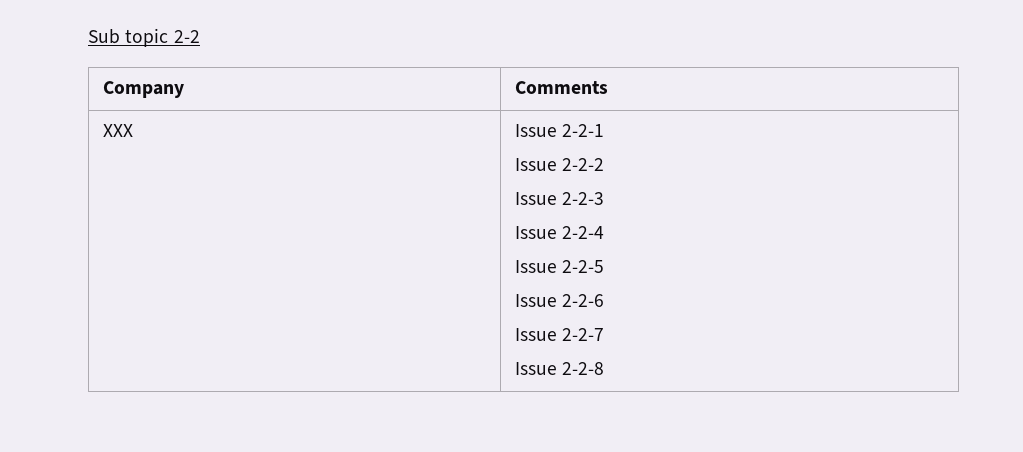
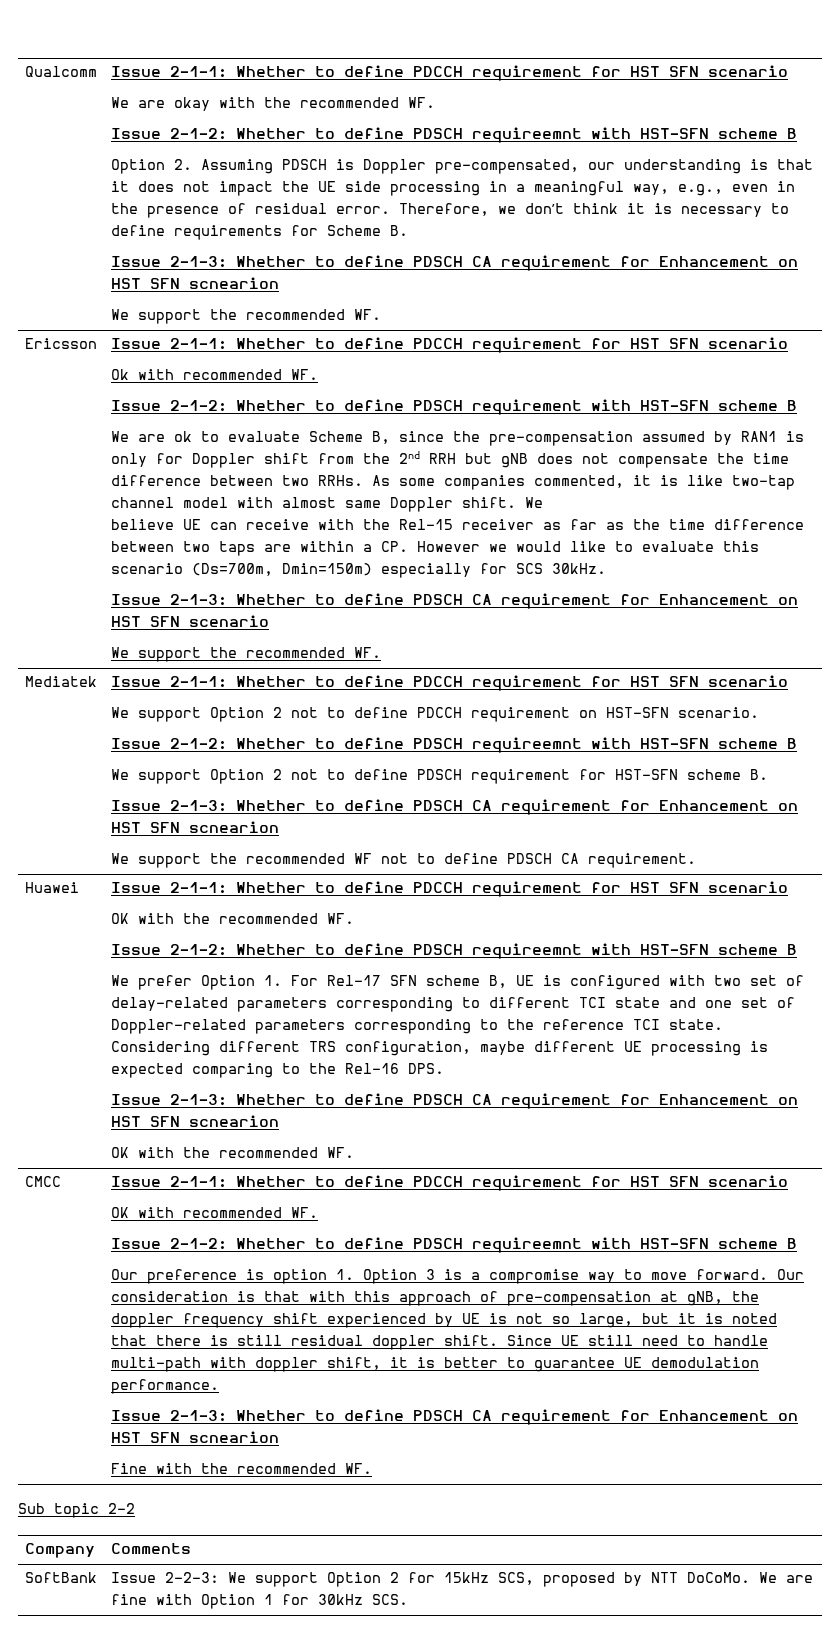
(88, 36) none -> [24,66,97,77] [110,65,788,81] [110,97,435,111] [110,127,797,143] [110,159,813,174] [110,181,795,196] [110,203,789,218] [110,225,408,240] [110,255,798,271] [110,277,279,289] [110,309,381,324] [24,338,97,349] [110,337,788,353] [110,369,318,380] [110,399,797,415] [110,431,804,446] [110,451,789,468] [110,475,795,490] [110,497,543,512] [110,519,804,530] [110,541,759,556] [110,563,606,578] [110,593,798,609] [110,615,269,627] [110,647,381,662] [24,676,97,687] [110,675,788,691] [110,707,759,722] [110,737,797,753] [110,769,768,784] [110,799,798,815] [110,821,279,833] [110,853,696,868] [24,882,79,893] [110,881,788,897] [110,913,354,924] [110,943,797,959] [110,975,804,990] [110,997,795,1012] [110,1019,723,1034] [110,1041,768,1056] [110,1063,444,1078] [110,1093,798,1109] [110,1115,279,1127] [110,1147,354,1158] [24,1176,61,1187] [110,1175,788,1191] [110,1207,318,1218] [110,1237,797,1253] [110,1269,804,1284] [110,1291,759,1306] [110,1313,777,1328] [110,1335,768,1350] [110,1357,759,1372] [110,1379,219,1394] [110,1409,798,1425] [110,1431,279,1443] [110,1463,372,1474] Qualcomm | Issue 2-1-1: Whether to define PDCCH requirement for HST SFN scenario // We are okay with the recommended WF. // Issue 2-1-2: Whether to define PDSCH requireemnt with HST-SFN scheme B // Option 2. Assuming PDSCH is Doppler pre-compensated, our understanding is that it does not impact the UE side processing in a meaningful way, e.g., even in the presence of residual error. Therefore, we don’t think it is necessary to define requirements for Scheme B. // Issue 2-1-3: Whether to define PDSCH CA requirement for Enhancement on HST SFN scnearion // We support the recommended WF. // Ericsson | Issue 2-1-1: Whether to define PDCCH requirement for HST SFN scenario // Ok with recommended WF. // Issue 2-1-2: Whether to define PDSCH requirement with HST-SFN scheme B // We are ok to evaluate Scheme B, since the pre-compensation assumed by RAN1 is only for Doppler shift from the 2nd RRH but gNB does not compensate the time difference between two RRHs. As some companies commented, it is like two-tap channel model with almost same Doppler shift. We // believe UE can receive with the Rel-15 receiver as far as the time difference between two taps are within a CP. However we would like to evaluate this scenario (Ds=700m, Dmin=150m) especially for SCS 30kHz. // Issue 2-1-3: Whether to define PDSCH CA requirement for Enhancement on HST SFN scenario // We support the recommended WF. // Mediatek | Issue 2-1-1: Whether to define PDCCH requirement for HST SFN scenario // We support Option 2 not to define PDCCH requirement on HST-SFN scenario. // Issue 2-1-2: Whether to define PDSCH requireemnt with HST-SFN scheme B // We support Option 2 not to define PDSCH requirement for HST-SFN scheme B. // Issue 2-1-3: Whether to define PDSCH CA requirement for Enhancement on HST SFN scnearion // We support the recommended WF not to define PDSCH CA requirement. // Huawei | Issue 2-1-1: Whether to define PDCCH requirement for HST SFN scenario // OK with the recommended WF. // Issue 2-1-2: Whether to define PDSCH requireemnt with HST-SFN scheme B // We prefer Option 1. For Rel-17 SFN scheme B, UE is configured with two set of delay-related parameters corresponding to different TCI state and one set of Doppler-related parameters corresponding to the reference TCI state. Considering different TRS configuration, maybe different UE processing is expected comparing to the Rel-16 DPS. // Issue 2-1-3: Whether to define PDSCH CA requirement for Enhancement on HST SFN scnearion // OK with the recommended WF. // CMCC | Issue 2-1-1: Whether to define PDCCH requirement for HST SFN scenario // OK with recommended WF. // Issue 2-1-2: Whether to define PDSCH requireemnt with HST-SFN scheme B // Our preference is option 1. Option 3 is a compromise way to move forward. Our consideration is that with this approach of pre-compensation at gNB, the doppler frequency shift experienced by UE is not so large, but it is noted that there is still residual doppler shift. Since UE still need to handle multi-path with doppler shift, it is better to guarantee UE demodulation performance. // Issue 2-1-3: Whether to define PDSCH CA requirement for Enhancement on HST SFN scnearion // Fine with the recommended WF. //
[102,124,133,137] [514,124,605,137] [514,158,605,171] [514,192,605,205] [514,226,605,239] [514,260,605,273] [514,294,605,307] [514,328,605,341] [514,362,605,375] XXX | Issue 2-2-1 // Issue 2-2-2 // Issue 2-2-3 // Issue 2-2-4 // Issue 2-2-5 // Issue 2-2-6 // Issue 2-2-7 // Issue 2-2-8 -> [24,1572,97,1583] [110,1572,813,1587] [110,1594,408,1609] SoftBank | Issue 2-2-3: We support Option 2 for 15kHz SCS, proposed by NTT DoCoMo. We are fine with Option 1 for 30kHz SCS.

